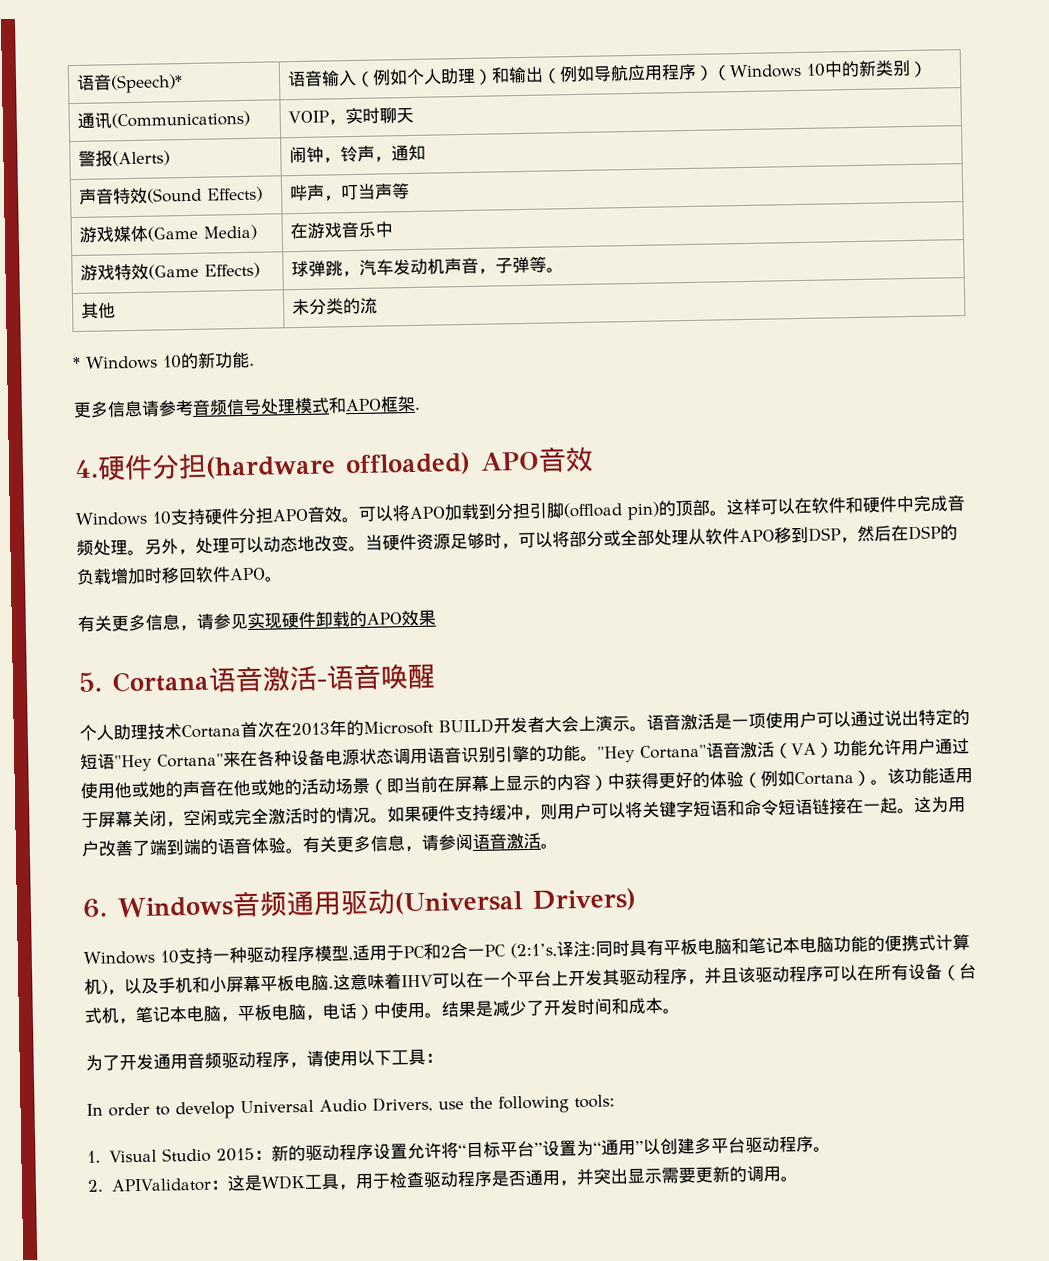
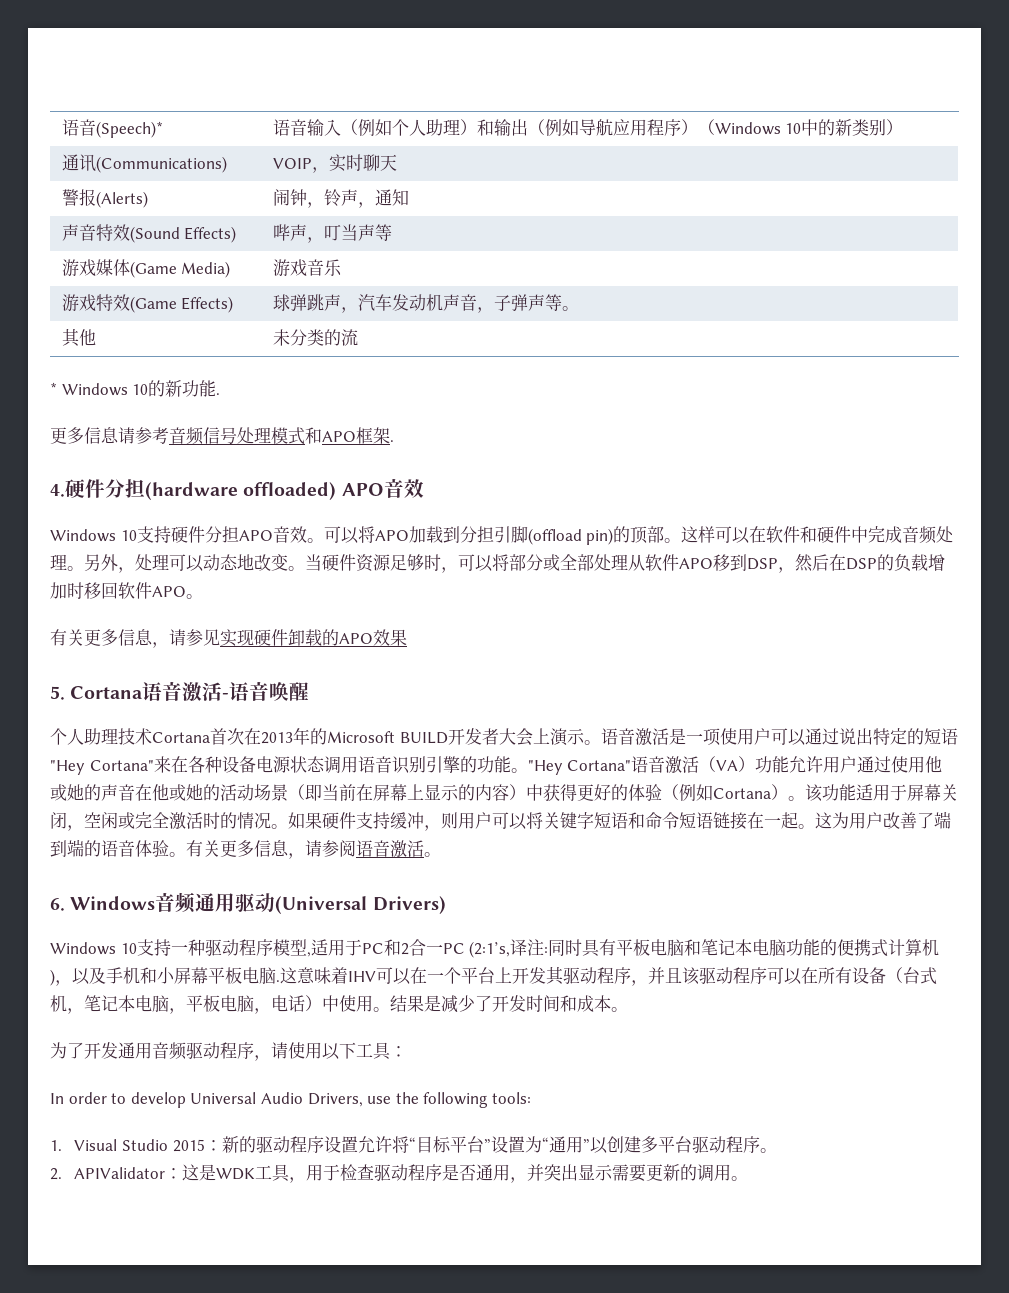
[289,222,308,240] 在 -> (231, 269) none
[374,221,393,238] 中 -> (342, 267) none
(343, 268) none -> [323,294,341,311] 声
(530, 265) none -> [527,294,545,311] 声

